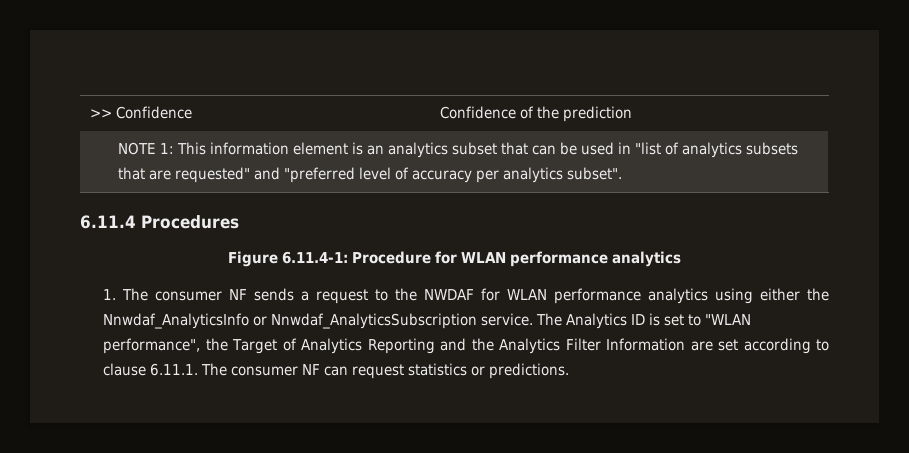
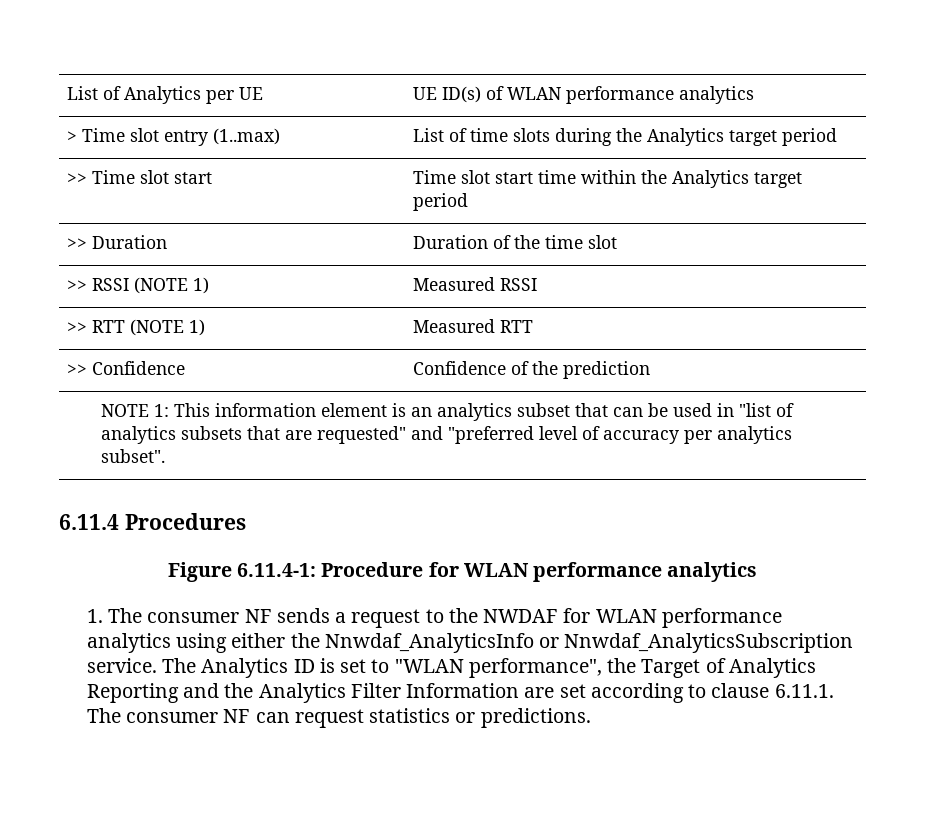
(90, 113) none -> [67,86,264,104] [413,86,755,104] [67,128,281,146] [413,128,838,146] [67,170,213,184] [413,170,803,188] [413,193,469,211] [67,235,168,249] [413,235,618,249] [67,277,210,294] [413,277,538,291] [67,319,206,336] [413,319,534,333] List of Analytics per UE | UE ID(s) of WLAN performance analytics // > Time slot entry (1..max) | List of time slots during the Analytics target period // >> Time slot start | Time slot start time within the Analytics target period // >> Duration | Duration of the time slot // >> RSSI (NOTE 1) | Measured RSSI // >> RTT (NOTE 1) | Measured RTT //

